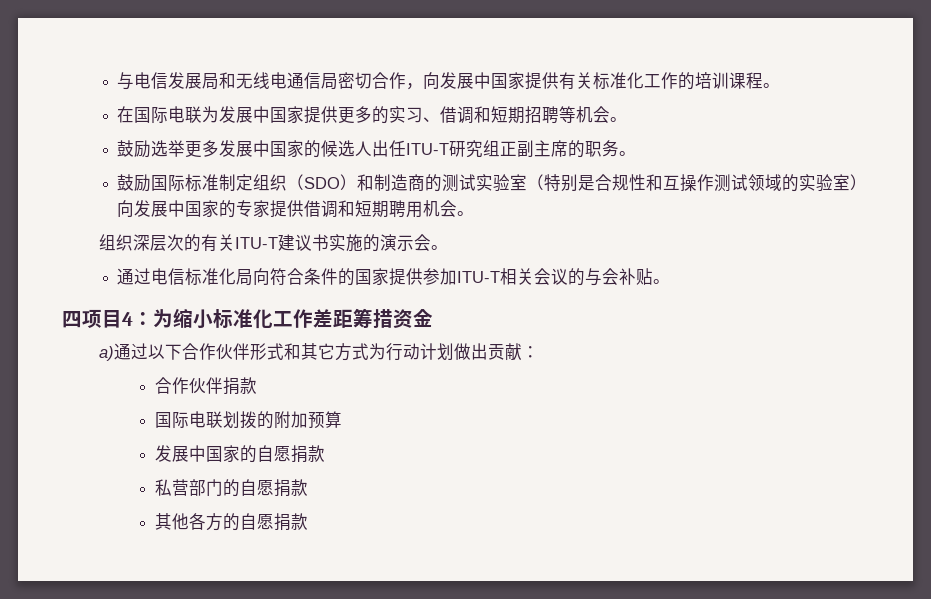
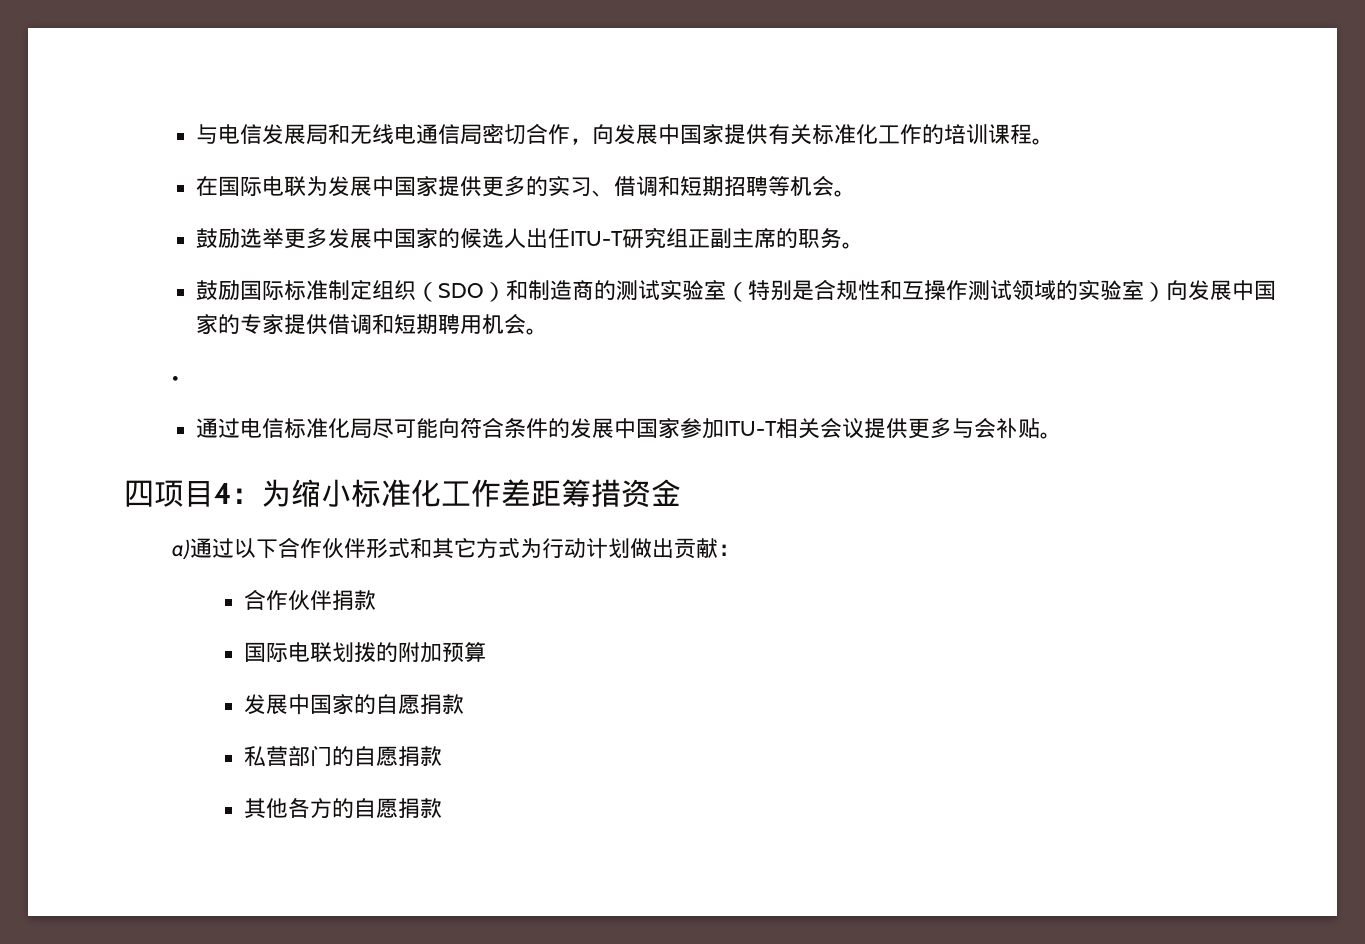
[99,234,449,252] 组织深层次的有关ITU-T建议书实施的演示会。 -> [172,376,180,384] •
(254, 277) none -> [371,418,438,439] 尽可能
[355,268,424,286] 国家提供 -> [569,418,680,439] 发展中国家
[568,268,586,286] 的 -> [863,418,952,439] 提供更多

